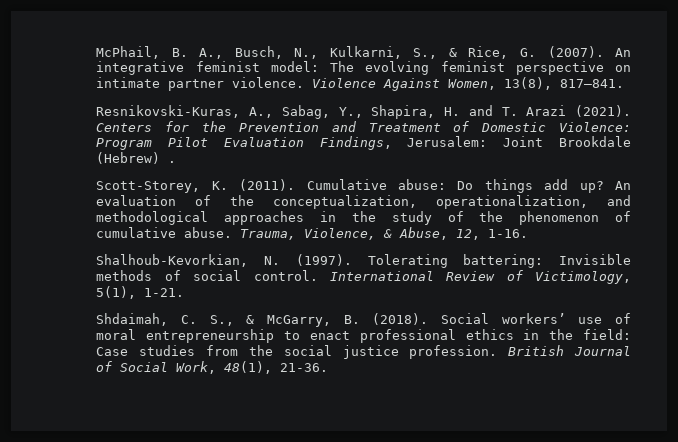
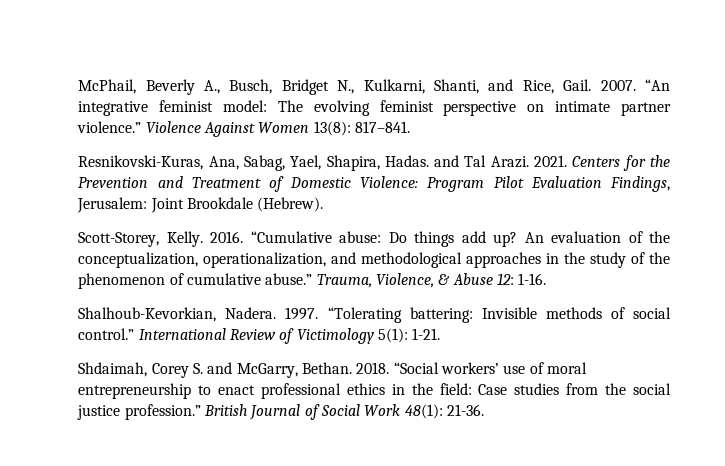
[171,48,188,57] B. -> [145,79,195,95] Beverly
(283, 52) none -> [281,79,329,95] Bridget
[413,46,632,59] S., & Rice, G. (2007). An -> [434,79,670,94] Shanti, and Rice, Gail. 2007. “An
[232,77,305,88] violence. -> [77,121,142,133] violence.”
[448,77,553,90] Women, 13(8), -> [258,121,351,136] Women 13(8):
[249,105,631,119] A., Sabag, Y., Shapira, H. and T. Arazi (2021). -> [208,155,568,171] Ana, Sabag, Yael, Shapira, Hadas. and Tal Arazi. 2021.
[96,152,177,164] (Hebrew) . -> [257,197,324,212] (Hebrew).
[211,179,387,191] K. (2011). Cumulative -> [166,231,332,247] Kelly. 2016. “Cumulative
[184,227,233,238] abuse. -> [265,273,313,285] abuse.”
[399,227,481,240] Abuse, 12, -> [452,273,514,285] Abuse 12:
[264,254,448,268] N. (1997). Tolerating -> [225,307,402,323] Nadera. 1997. “Tolerating
[253,270,318,281] control. -> [78,328,135,340] control.”
[535,271,632,284] [96,286,137,299] Victimology, 5(1), -> [296,328,408,344] Victimology 5(1):
[181,313,490,327] C. S., & McGarry, B. (2018). Social -> [151,362,439,378] Corey S. and McGarry, Bethan. 2018. “Social
[409,345,498,359] profession. -> [124,404,201,420] profession.”
[176,361,273,374] Work, 48(1), -> [364,404,443,419] Work 48(1):

